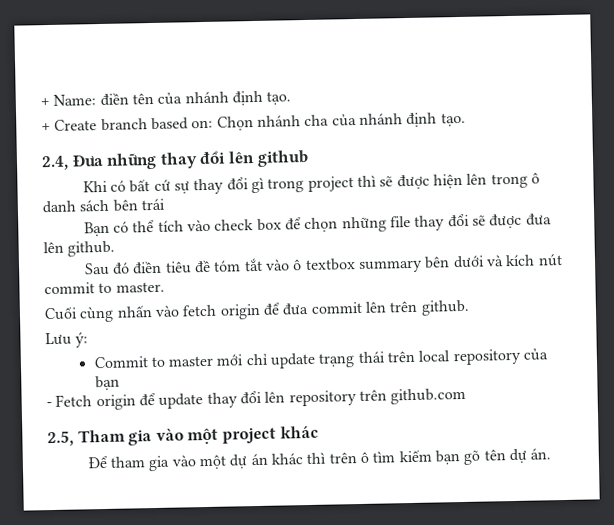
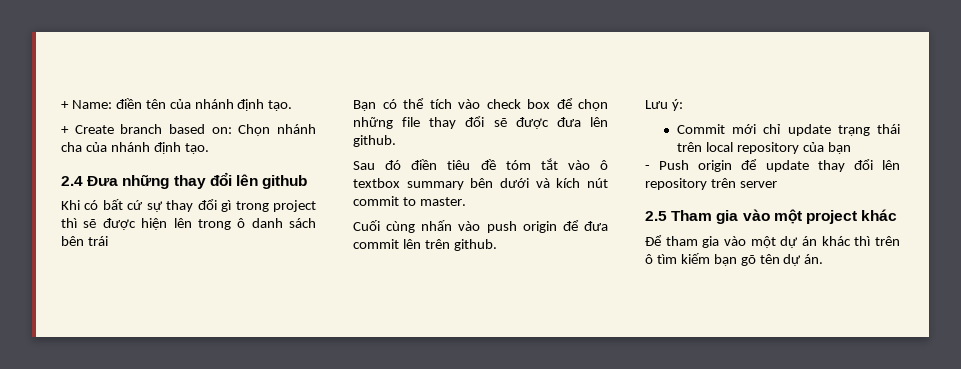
[41,155,69,171] 2.4, -> [61,176,83,186] 2.4
[182,304,218,317] fetch -> [486,221,517,233] push
[150,355,215,368] to master -> (725, 129) none
[55,394,93,407] Fetch -> [659,160,690,170] Push
[390,387,467,405] [47,430,74,447] github.com // 2.5, -> [739,181,777,188] [645,211,667,221] server // 2.5

